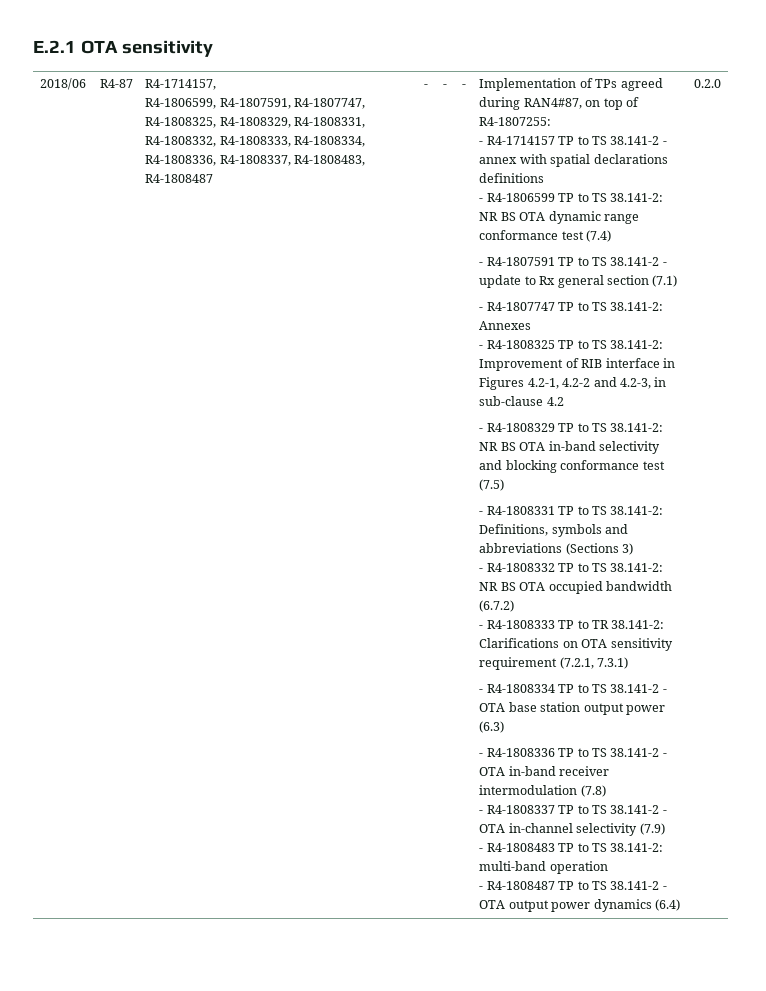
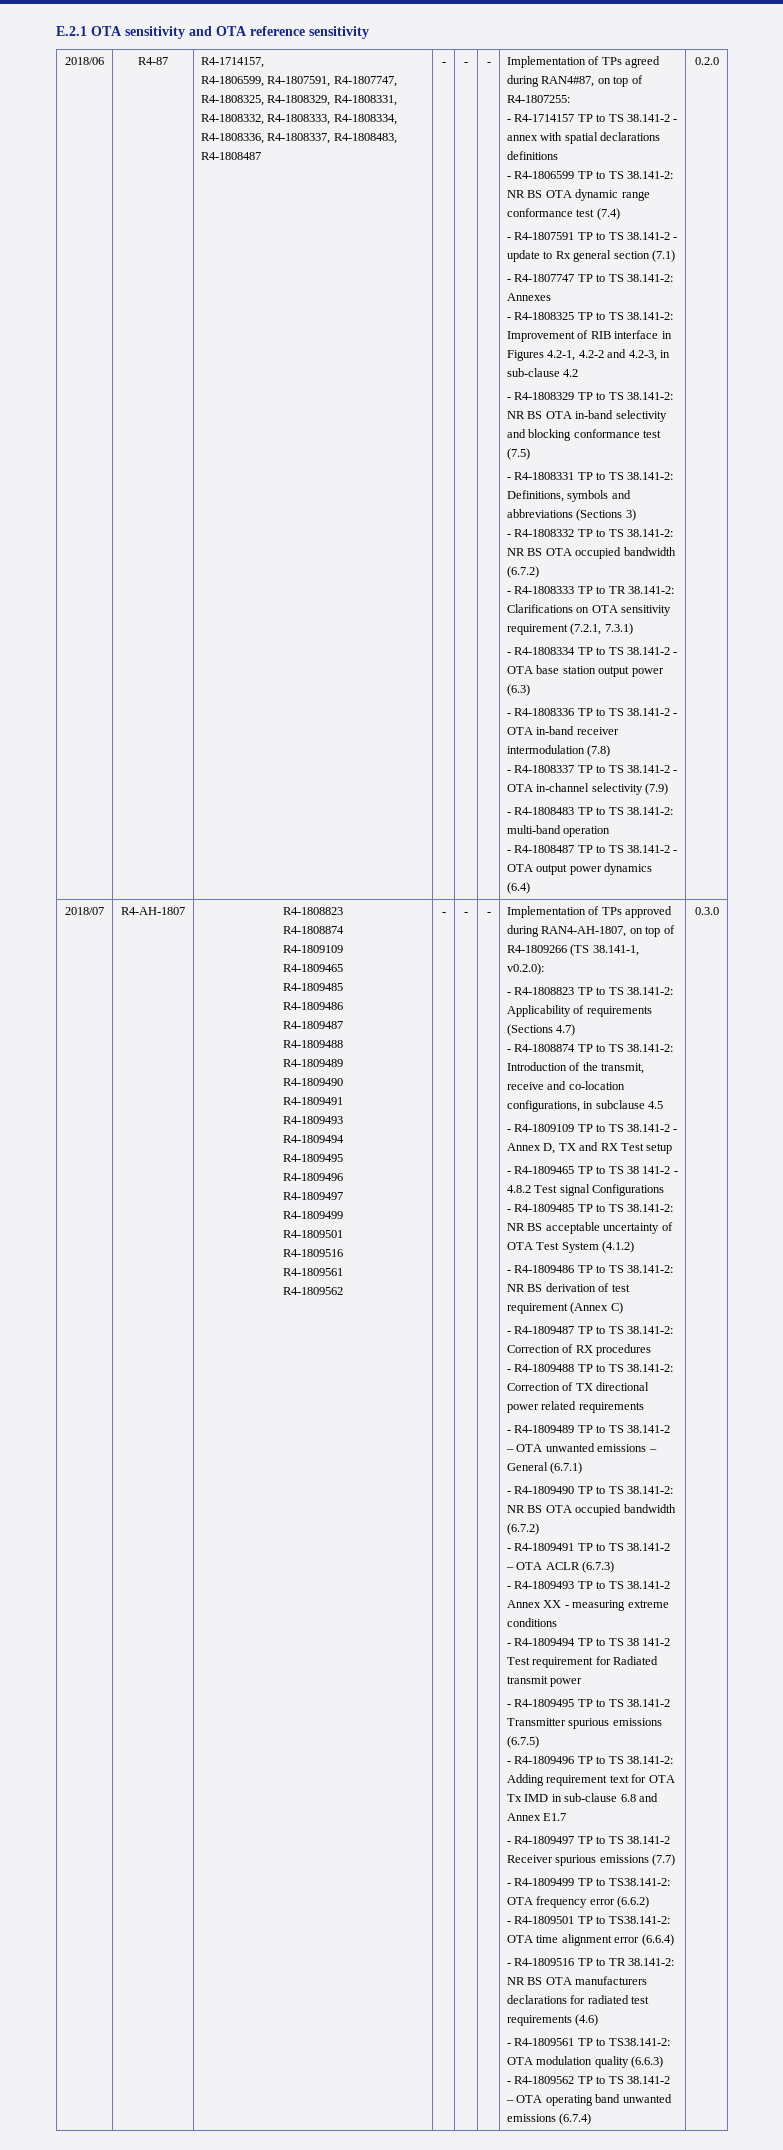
(213, 48) none -> [189,26,369,39] and OTA reference sensitivity
(721, 83) none -> [65,907,104,915] [121,907,185,915] [283,907,343,915] [283,926,344,934] [283,945,343,953] [283,964,343,972] [283,983,343,991] [283,1002,343,1010] [283,1021,343,1029] [283,1040,343,1048] [283,1059,343,1067] [283,1078,343,1086] [283,1097,343,1105] [283,1116,343,1124] [283,1135,344,1143] [283,1154,343,1162] [283,1173,343,1181] [283,1192,343,1200] [283,1211,343,1219] [283,1230,343,1238] [283,1249,343,1257] [283,1268,343,1276] [283,1287,343,1295] [441,912,446,915] [464,912,468,915] [486,912,491,915] [507,906,673,918] [507,925,675,937] [507,944,639,956] [507,963,545,975] [507,987,673,995] [507,1005,652,1017] [507,1024,576,1036] [507,1044,673,1052] [507,1062,645,1074] [507,1081,625,1090] [507,1100,664,1112] [507,1124,678,1132] [507,1142,673,1154] [507,1166,678,1174] [507,1184,665,1196] [507,1204,673,1212] [507,1222,673,1234] [507,1241,635,1253] [507,1265,673,1273] [507,1283,630,1292] [507,1302,623,1314] [507,1326,673,1334] [507,1344,652,1356] [507,1364,673,1372] [507,1382,650,1391] [507,1401,644,1413] [507,1425,670,1433] [506,1443,657,1452] [507,1462,583,1474] [507,1486,673,1494] [507,1504,676,1516] [507,1523,540,1535] [507,1543,670,1551] [506,1561,615,1573] [507,1581,670,1589] [507,1600,669,1611] [507,1618,558,1627] [507,1638,671,1646] [507,1656,659,1668] [507,1676,583,1687] [507,1699,670,1707] [507,1718,662,1729] [507,1736,540,1748] [507,1756,673,1764] [507,1774,675,1786] [507,1793,658,1802] [507,1813,567,1821] [507,1836,670,1844] [507,1854,676,1866] [507,1878,670,1886] [507,1896,650,1908] [507,1916,670,1924] [507,1934,674,1946] [507,1958,674,1966] [507,1976,648,1985] [507,1995,650,2004] [507,2014,599,2026] [507,2038,670,2046] [507,2056,664,2068] [507,2076,670,2084] [506,2094,672,2106] [507,2113,592,2125] [694,907,719,915] // 2018/07 | R4-AH-1807 | R4-1808823 // R4-1808874 // R4-1809109 // R4-1809465 // R4-1809485 // R4-1809486 // R4-1809487 // R4-1809488 // R4-1809489 // R4-1809490 // R4-1809491 // R4-1809493 // R4-1809494 // R4-1809495 // R4-1809496 // R4-1809497 // R4-1809499 // R4-1809501 // R4-1809516 // R4-1809561 // R4-1809562 | - | - | - | Implementation of TPs approved during RAN4-AH-1807, on top of R4-1809266 (TS 38.141-1, v0.2.0): // - R4-1808823 TP to TS 38.141-2: Applicability of requirements (Sections 4.7) // - R4-1808874 TP to TS 38.141-2: Introduction of the transmit, receive and co-location configurations, in subclause 4.5 // - R4-1809109 TP to TS 38.141-2 - Annex D, TX and RX Test setup // - R4-1809465 TP to TS 38 141-2 - 4.8.2 Test signal Configurations // - R4-1809485 TP to TS 38.141-2: NR BS acceptable uncertainty of OTA Test System (4.1.2) // - R4-1809486 TP to TS 38.141-2: NR BS derivation of test requirement (Annex C) // - R4-1809487 TP to TS 38.141-2: Correction of RX procedures // - R4-1809488 TP to TS 38.141-2: Correction of TX directional power related requirements // - R4-1809489 TP to TS 38.141-2 – OTA unwanted emissions – General (6.7.1) // - R4-1809490 TP to TS 38.141-2: NR BS OTA occupied bandwidth (6.7.2) // - R4-1809491 TP to TS 38.141-2 – OTA ACLR (6.7.3) // - R4-1809493 TP to TS 38.141-2 Annex XX - measuring extreme conditions // - R4-1809494 TP to TS 38 141-2 Test requirement for Radiated transmit power // - R4-1809495 TP to TS 38.141-2 Transmitter spurious emissions (6.7.5) // - R4-1809496 TP to TS 38.141-2: Adding requirement text for OTA Tx IMD in sub-clause 6.8 and Annex E1.7 // - R4-1809497 TP to TS 38.141-2 Receiver spurious emissions (7.7) // - R4-1809499 TP to TS38.141-2: OTA frequency error (6.6.2) // - R4-1809501 TP to TS38.141-2: OTA time alignment error (6.6.4) // - R4-1809516 TP to TR 38.141-2: NR BS OTA manufacturers declarations for radiated test requirements (4.6) // - R4-1809561 TP to TS38.141-2: OTA modulation quality (6.6.3) // - R4-1809562 TP to TS 38.141-2 – OTA operating band unwanted emissions (6.7.4) | 0.3.0

